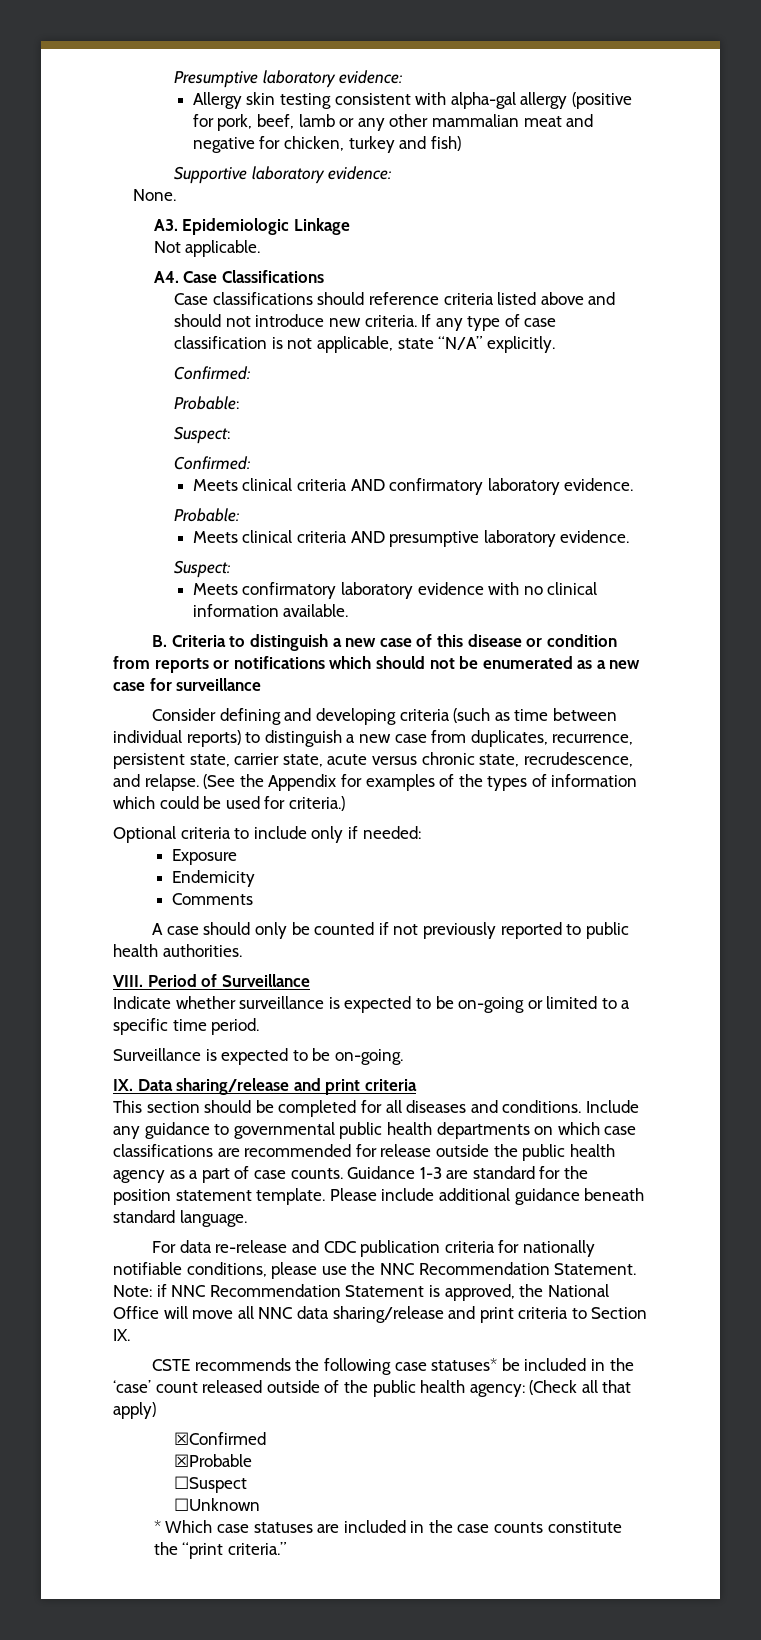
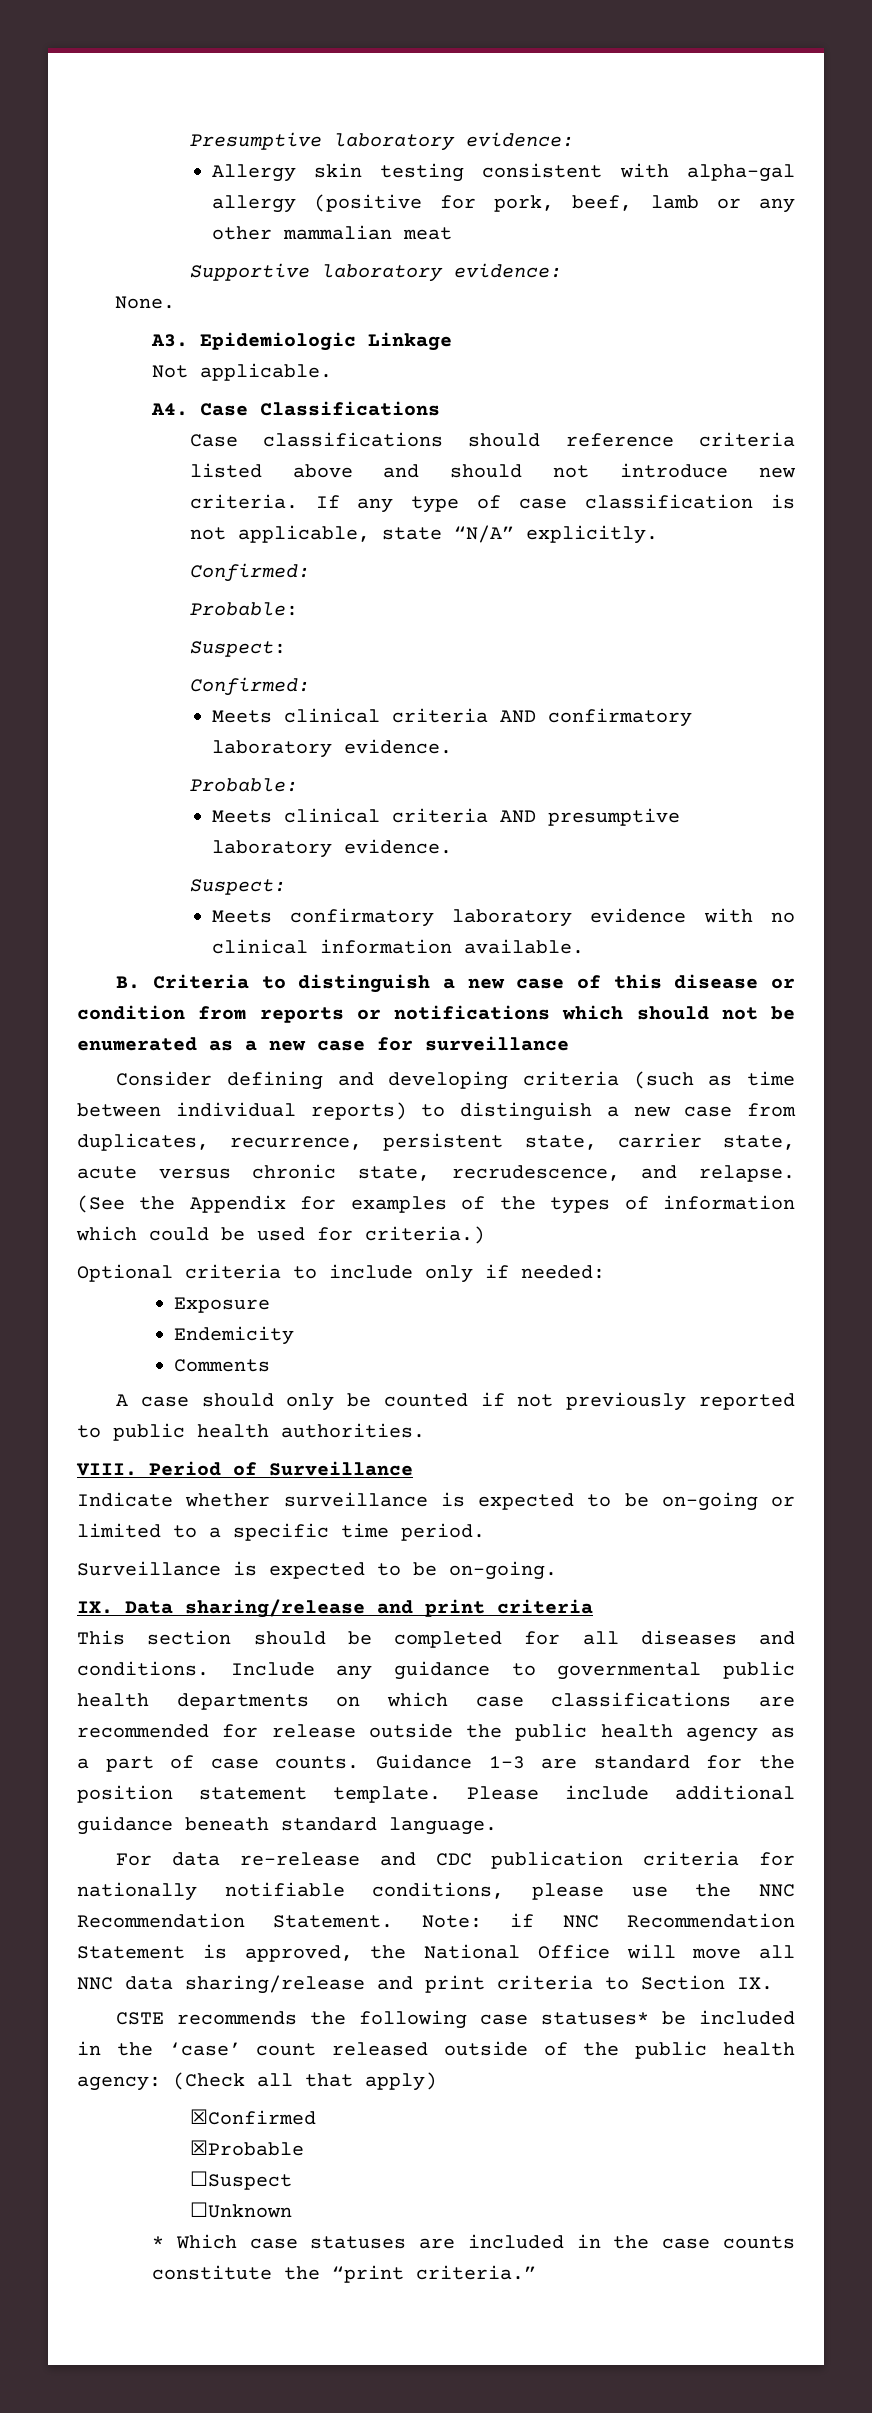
[566,114,594,127] [192,136,461,153] and negative for chicken, turkey and fish) -> (452, 233) none

